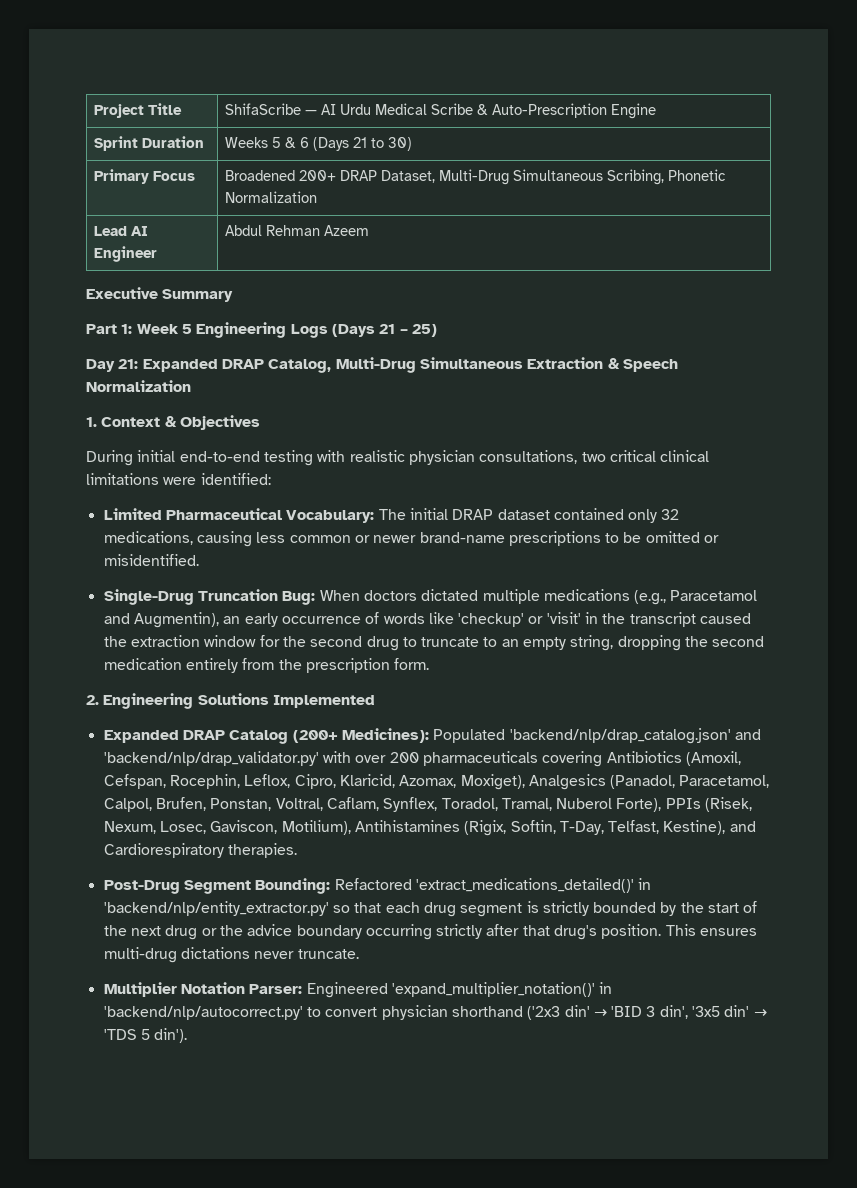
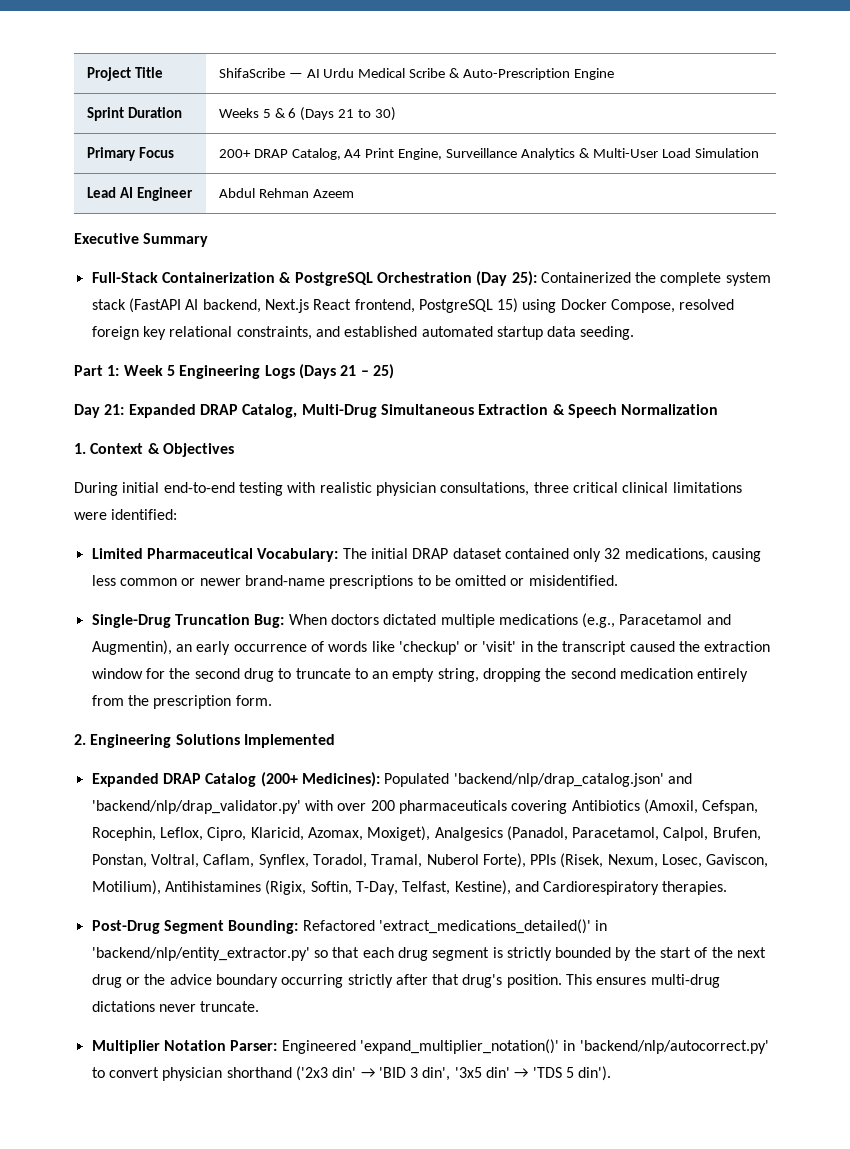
[224,170,295,181] Broadened -> (174, 152) none
[380,169,726,185] [224,191,317,203] Dataset, Multi-Drug Simultaneous Scribing, Phonetic Normalization -> [291,148,759,160] Catalog, A4 Print Engine, Surveillance Analytics & Multi-User Load Simulation
(234, 295) none -> [91,271,771,286] [91,298,735,313] [91,326,635,340] // Full-Stack Containerization & PostgreSQL Orchestration (Day 25): Containerized the complete system stack (FastAPI AI backend, Next.js React frontend, PostgreSQL 15) using Docker Compose, resolved foreign key relational constraints, and established automated startup data seeding.
[581,452,606,462] two -> [533,482,569,493] three

